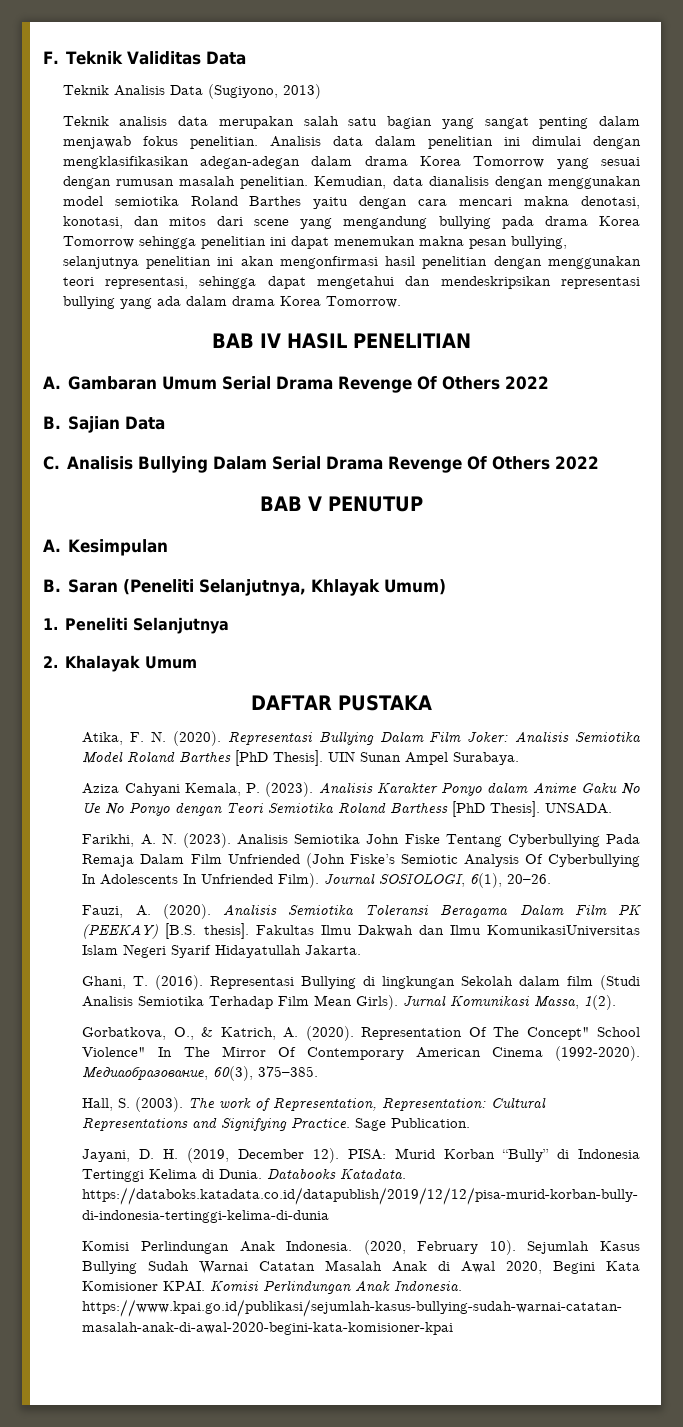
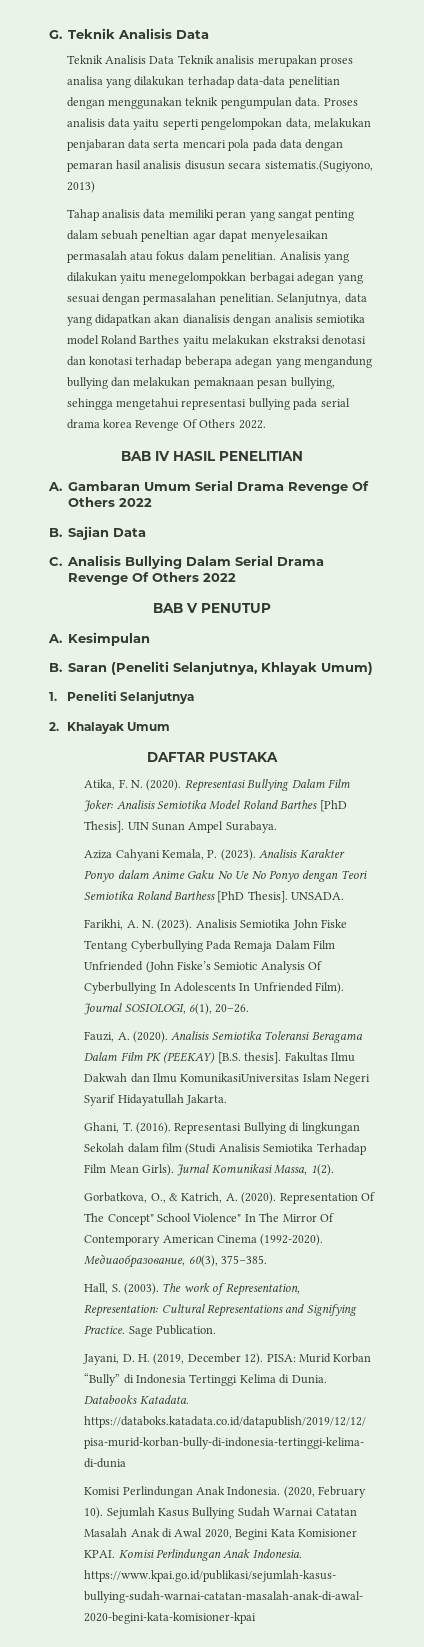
[43,51,202,65] F. Teknik Validitas -> [49,28,173,39] G. Teknik Analisis
[207,84,278,99] (Sugiyono, -> [177,55,353,67] [66,76,340,88] [66,97,358,109] [66,118,371,130] [66,139,344,151] [66,160,373,172] Teknik analisis merupakan proses analisa yang dilakukan terhadap data-data penelitian dengan menggunakan teknik pengumpulan data. Proses analisis data yaitu seperti pengelompokan data, melakukan penjabaran data serta mencari pola pada data dengan pemaran hasil analisis disusun secara sistematis.(Sugiyono,
[62,116,641,129] [62,136,641,149] [62,156,640,169] [62,176,641,189] [62,196,640,209] [62,216,640,229] [62,236,567,249] [62,256,641,269] [62,276,640,289] [62,296,401,309] Teknik analisis data merupakan salah satu bagian yang sangat penting dalam menjawab fokus penelitian. Analisis data dalam penelitian ini dimulai dengan mengklasifikasikan adegan-adegan dalam drama Korea Tomorrow yang sesuai dengan rumusan masalah penelitian. Kemudian, data dianalisis dengan menggunakan model semiotika Roland Barthes yaitu dengan cara mencari makna denotasi, konotasi, dan mitos dari scene yang mengandung bullying pada drama Korea Tomorrow sehingga penelitian ini dapat menemukan makna pesan bullying, selanjutnya penelitian ini akan mengonfirmasi hasil penelitian dengan menggunakan teori representasi, sehingga dapat mengetahui dan mendeskripsikan representasi bullying yang ada dalam drama Korea Tomorrow. -> [66,209,355,221] [66,230,328,242] [66,251,349,263] [66,272,363,284] [66,293,367,305] [66,314,365,326] [66,335,366,347] [66,356,372,368] [66,377,335,389] [66,398,350,410] [66,419,266,431] Tahap analisis data memiliki peran yang sangat penting dalam sebuah peneltian agar dapat menyelesaikan permasalah atau fokus dalam penelitian. Analisis yang dilakukan yaitu menegelompokkan berbagai adegan yang sesuai dengan permasalahan penelitian. Selanjutnya, data yang didapatkan akan dianalisis dengan analisis semiotika model Roland Barthes yaitu melakukan ekstraksi denotasi dan konotasi terhadap beberapa adegan yang mengandung bullying dan melakukan pemaknaan pesan bullying, sehingga mengetahui representasi bullying pada serial drama korea Revenge Of Others 2022.

